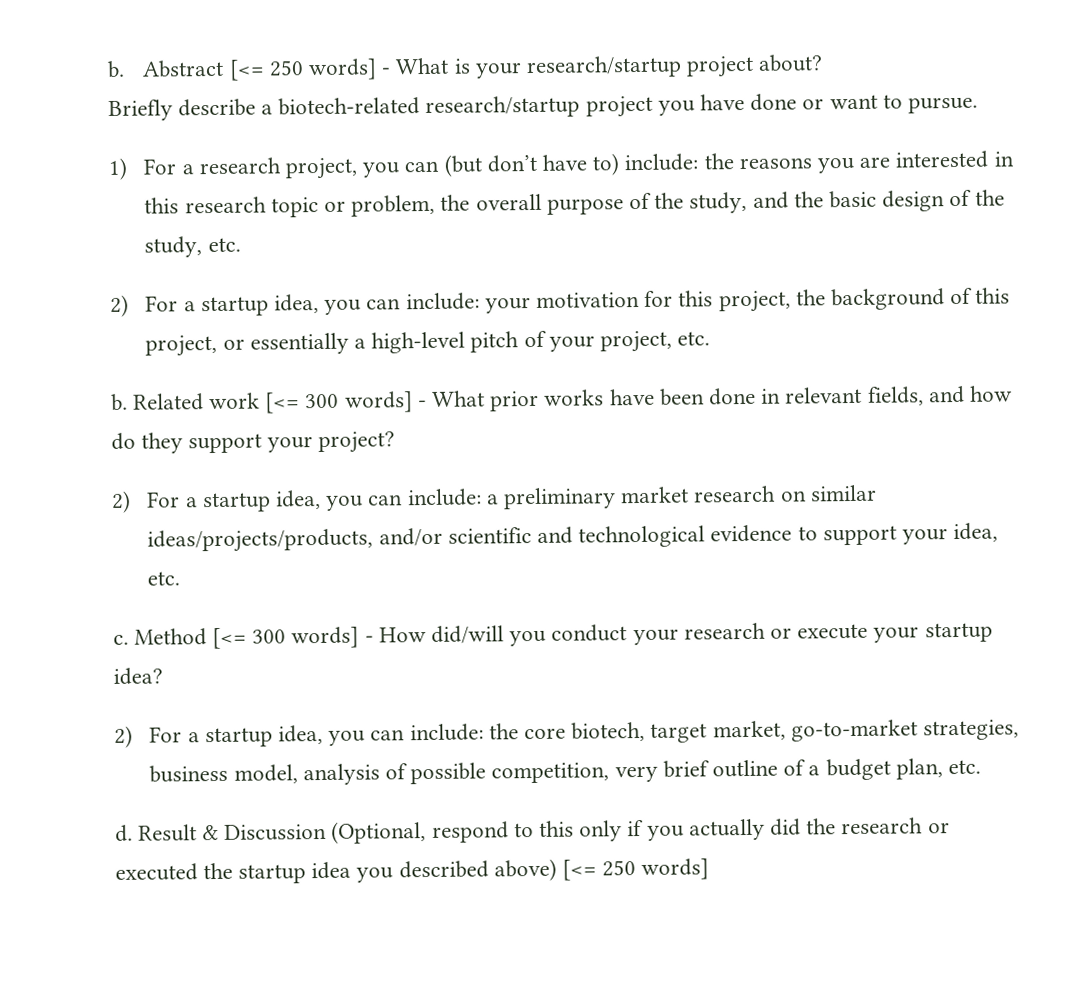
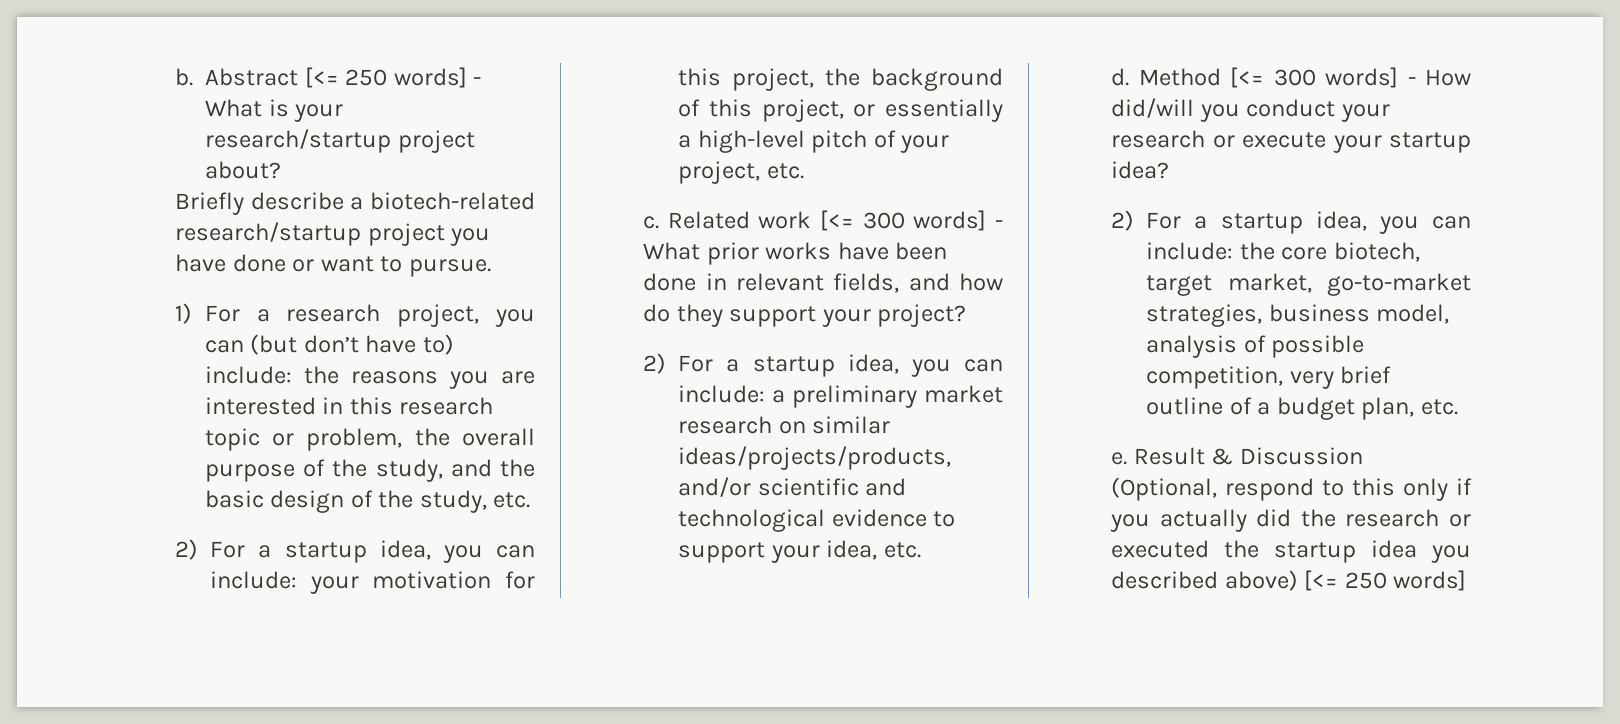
[110,393,128,411] b. -> [643,216,660,229] c.
[112,634,129,645] c. -> [1111,68,1130,86] d.
[114,824,133,842] d. -> [1111,452,1128,465] e.

